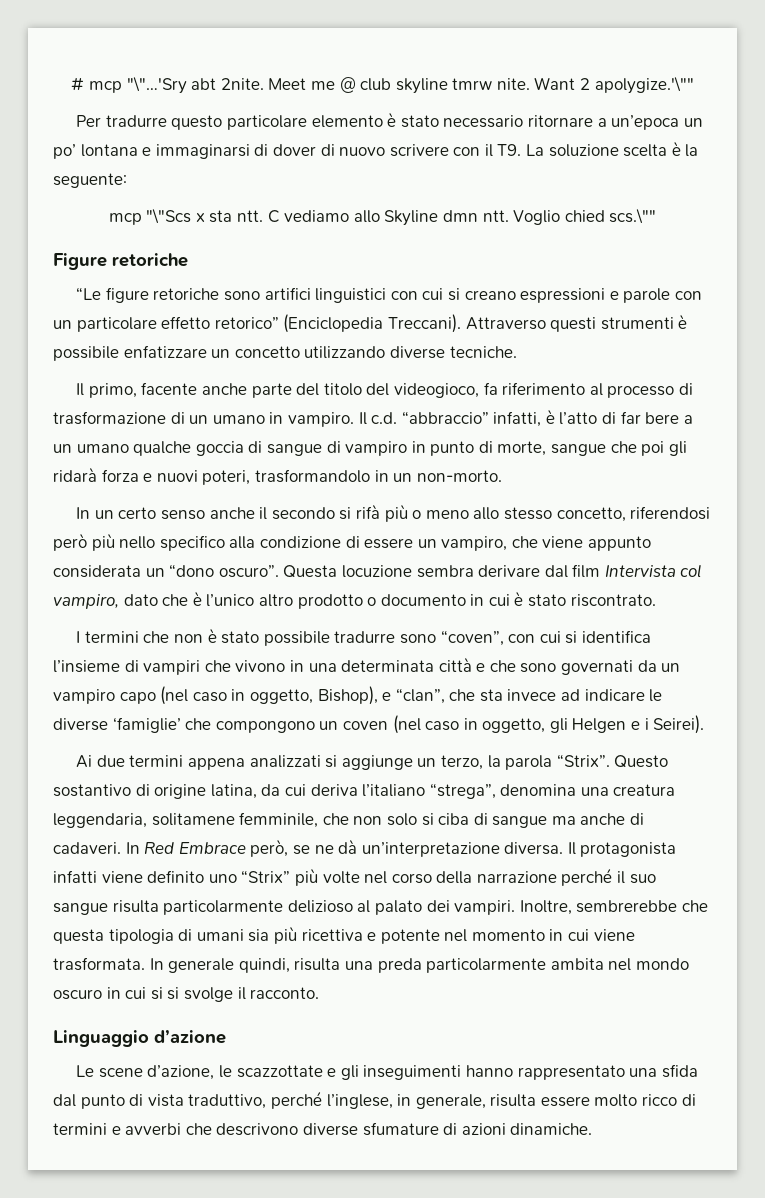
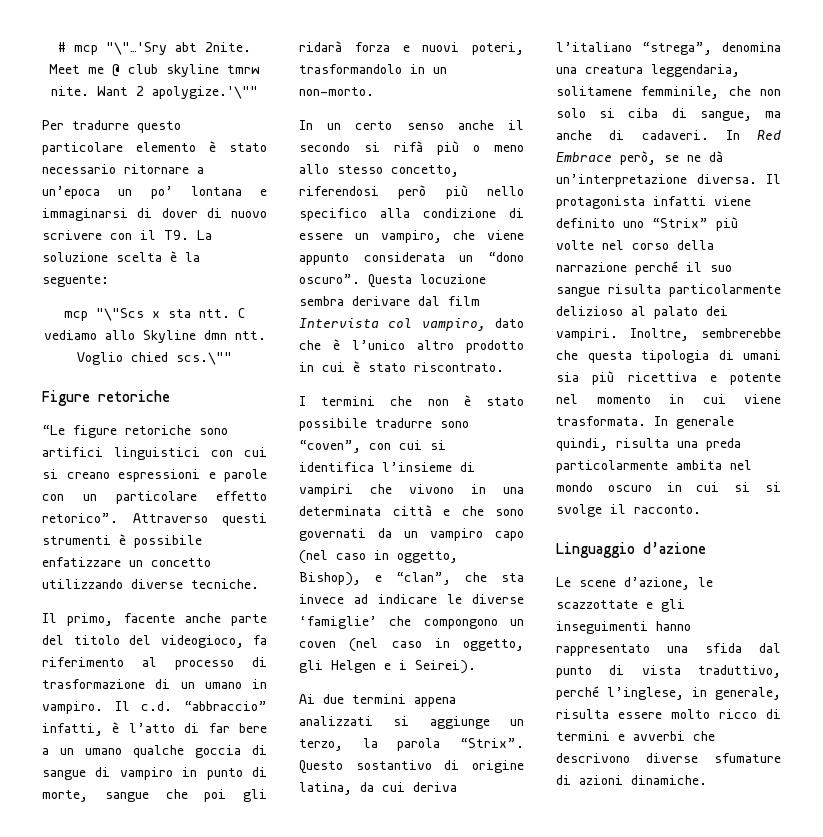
[214,314,461,333] retorico” (Enciclopedia Treccani). -> [42,513,118,523] retorico”.
[367,594,466,606] o documento -> (524, 346) none
[492,816,548,828] sangue -> [699,111,752,121] sangue,

